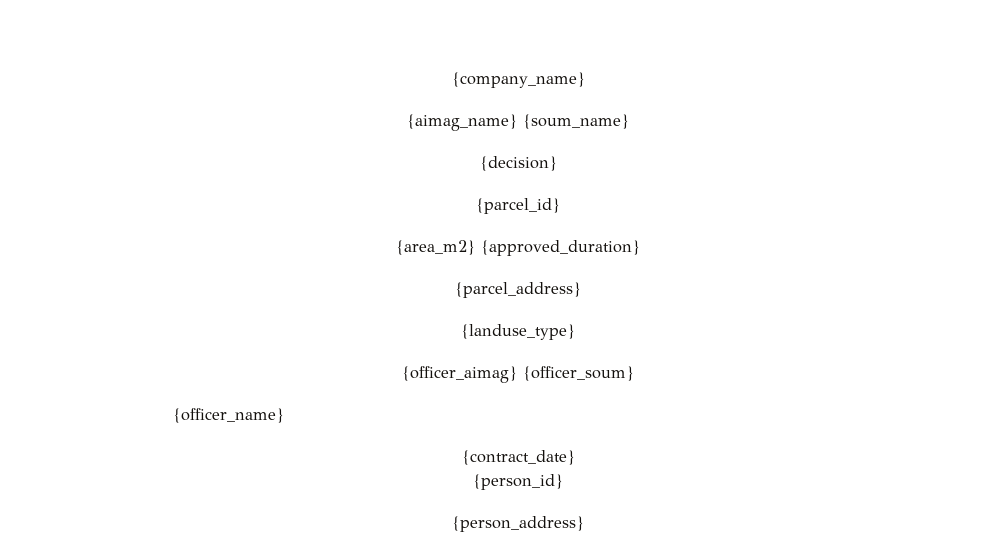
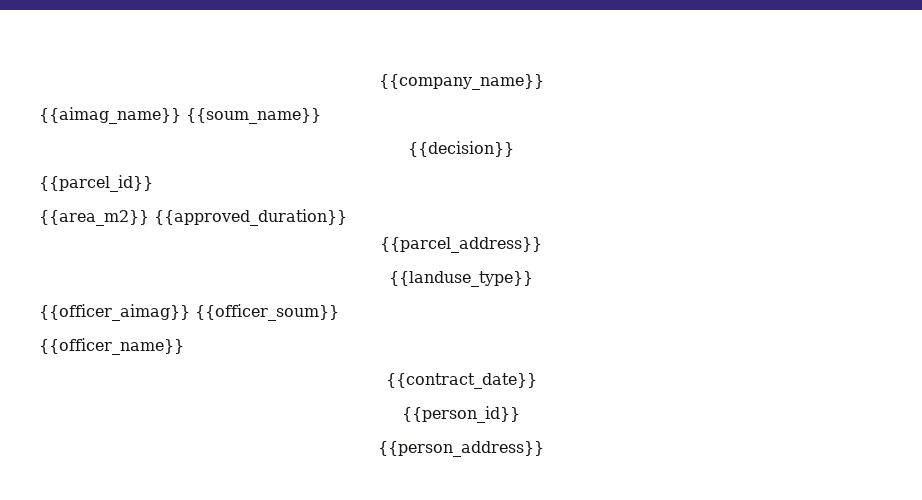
[451,72,585,88] [407,114,629,131] [479,156,557,171] [476,198,560,214] [396,240,640,256] [455,282,581,298] [461,324,575,340] [402,366,634,383] [173,408,285,423] [461,450,575,465] [473,474,563,490] [452,516,584,532] {company_name} // {aimag_name} {soum_name} // {decision} // {parcel_id} // {area_m2} {approved_duration} // {parcel_address} // {landuse_type} // {officer_aimag} {officer_soum} // {officer_name} // {contract_date} // {person_id} // {person_address} -> [378,74,544,90] [39,107,321,124] [408,141,514,157] [39,175,153,192] [39,209,347,226] [380,237,542,253] [389,271,533,287] [39,304,339,321] [39,338,184,355] [385,373,537,389] [402,406,520,423] [378,441,544,457] {{company_name}} // {{aimag_name}} {{soum_name}} // {{decision}} // {{parcel_id}} // {{area_m2}} {{approved_duration}} // {{parcel_address}} // {{landuse_type}} // {{officer_aimag}} {{officer_soum}} // {{officer_name}} // {{contract_date}} // {{person_id}} // {{person_address}}

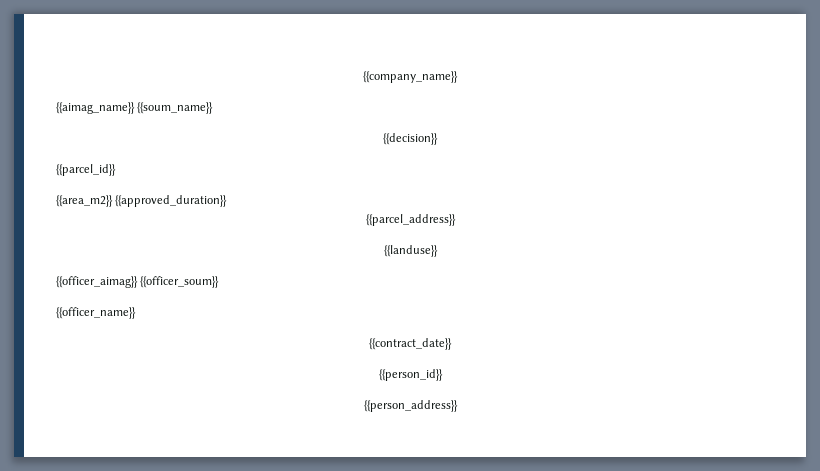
[389,271,533,287] {{landuse_type}} -> [383,245,438,257] {{landuse}}

